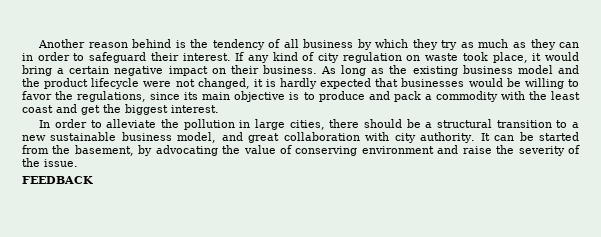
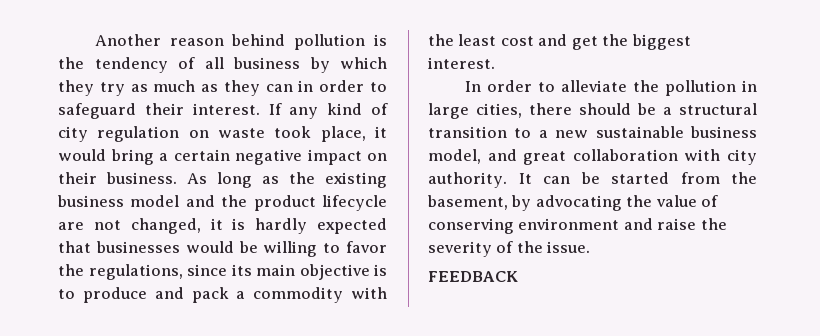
(172, 43) none -> [294,34,366,50] pollution
[143,81,172,87] were -> [58,222,84,230] are
[22,105,53,113] coast -> [500,36,534,46] cost

